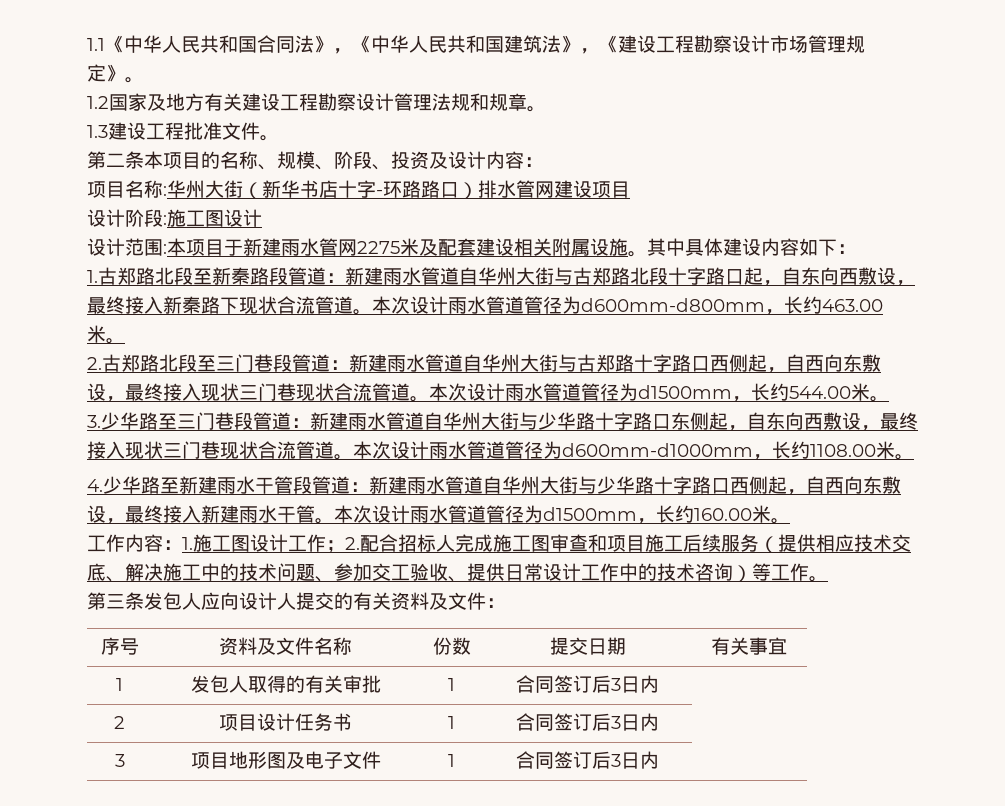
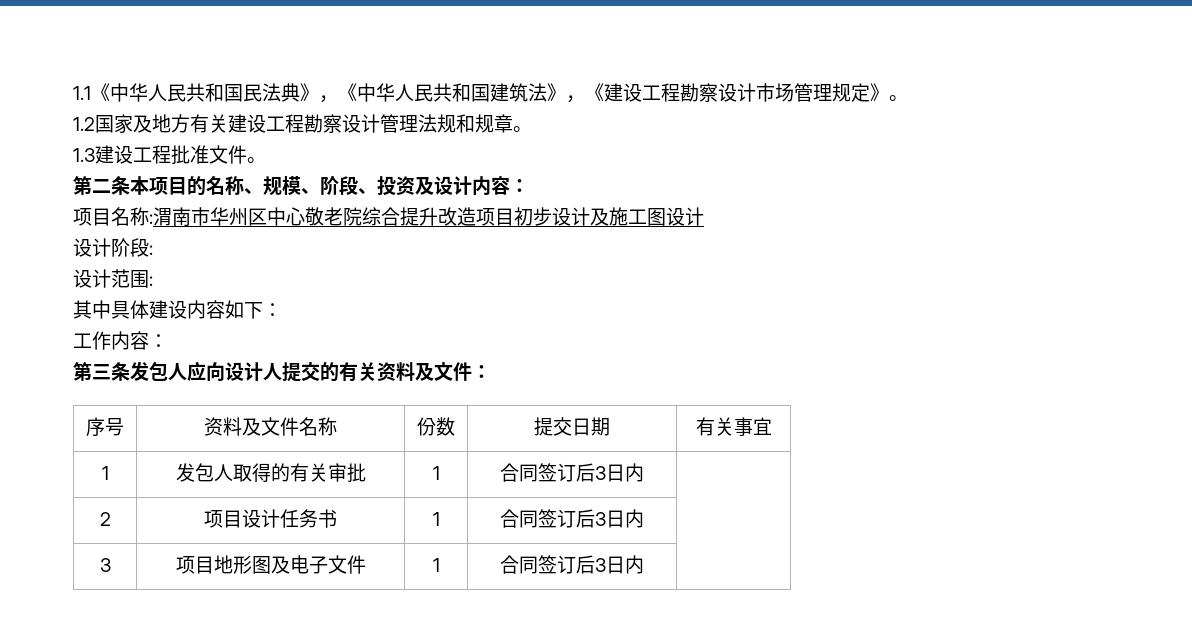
[257,35,314,53] 合同法 -> [243,83,300,102] 民法典
[167,180,630,199] [87,209,262,227] 华州大街（新华书店十字-环路路口）排水管网建设项目 // 设计阶段:施工图设计 -> [153,207,704,226] [73,238,153,257] 渭南市华州区中心敬老院综合提升改造项目初步设计及施工图设计 // 设计阶段:
[167,238,647,257] 本项目于新建雨水管网2275米及配套建设相关附属设施。 -> (153, 281) //
[87,267,915,286] [87,296,883,315] [87,325,125,344] [87,354,881,373] [87,383,889,402] [87,412,918,431] [87,441,914,460] [87,476,901,495] [87,505,790,524] [87,534,911,553] [87,563,828,582] 1.古郑路北段至新秦路段管道：新建雨水管道自华州大街与古郑路北段十字路口起，自东向西敷设，最终接入新秦路下现状合流管道。本次设计雨水管道管径为d600mm-d800mm，长约463.00米。 // 2.古郑路北段至三门巷段管道：新建雨水管道自华州大街与古郑路十字路口西侧起，自西向东敷设，最终接入现状三门巷现状合流管道。本次设计雨水管道管径为d1500mm，长约544.00米。 // 3.少华路至三门巷段管道：新建雨水管道自华州大街与少华路十字路口东侧起，自东向西敷设，最终接入现状三门巷现状合流管道。本次设计雨水管道管径为d600mm-d1000mm，长约1108.00米。 // 4.少华路至新建雨水干管段管道：新建雨水管道自华州大街与少华路十字路口西侧起，自西向东敷设，最终接入新建雨水干管。本次设计雨水管道管径为d1500mm，长约160.00米。 // 工作内容：1.施工图设计工作；2.配合招标人完成施工图审查和项目施工后续服务（提供相应技术交底、解决施工中的技术问题、参加交工验收、提供日常设计工作中的技术咨询）等工作。 -> [73,331,168,350] 工作内容：

